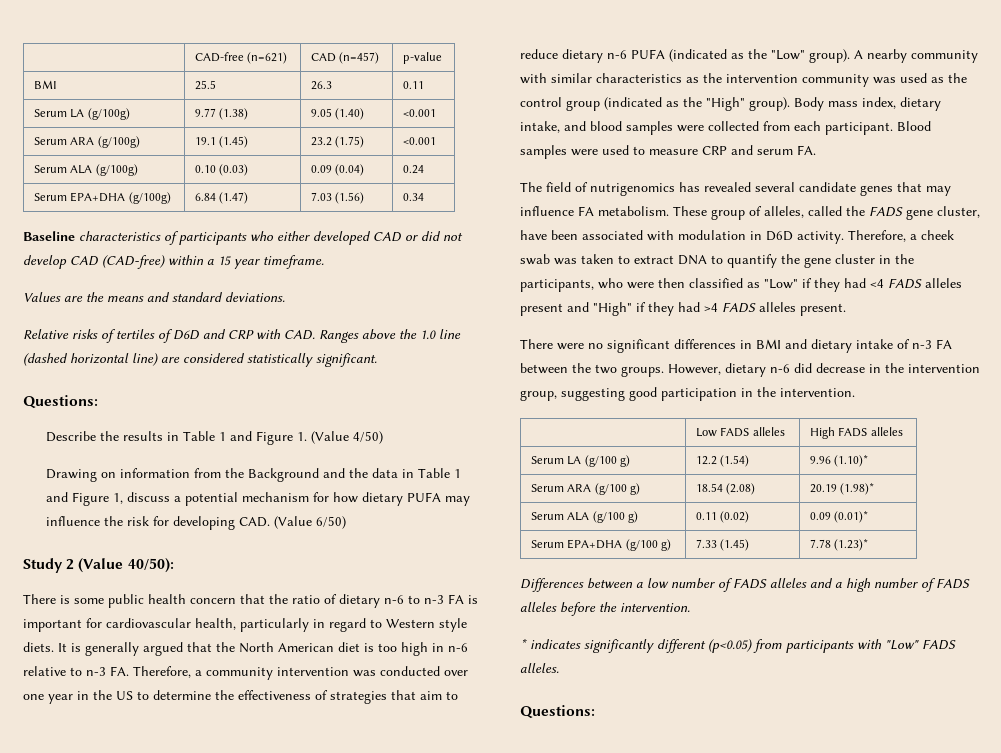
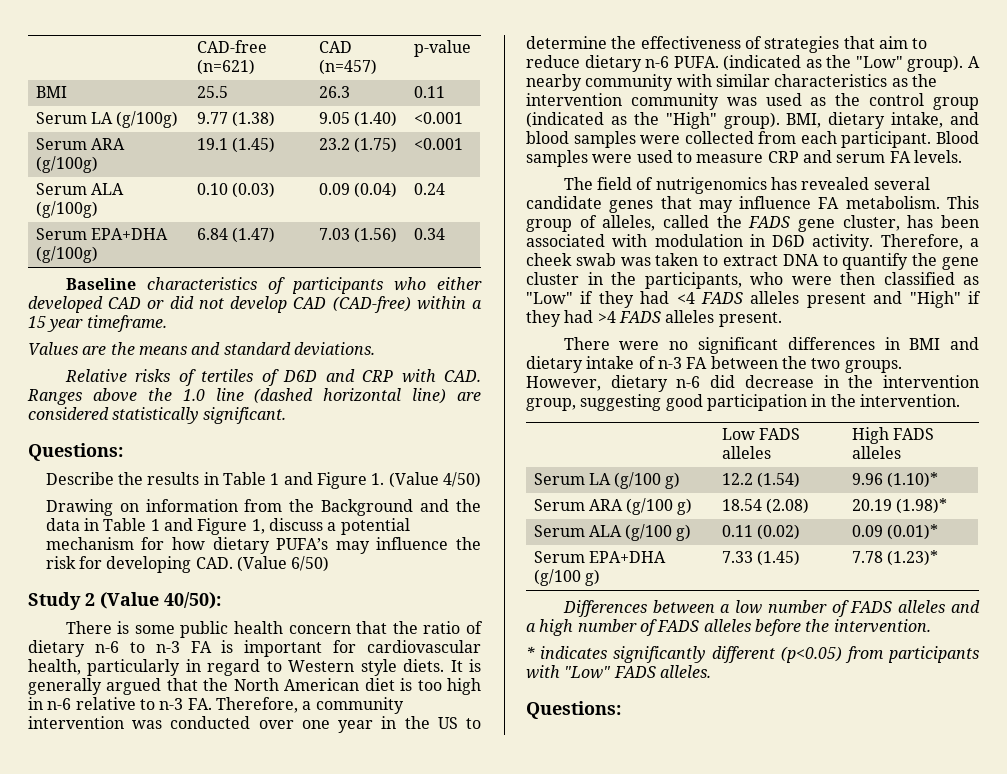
[406,492,441,502] PUFA -> [276,538,329,550] PUFA’s
[631,49,665,59] PUFA -> [673,56,719,68] PUFA.
[794,97,896,111] Body mass index, -> [786,113,822,128] BMI,
[797,145,816,155] FA. -> [889,150,962,163] FA levels.
[673,206,707,216] These -> [947,196,979,209] This
[520,230,547,240] have -> [907,215,934,228] has

